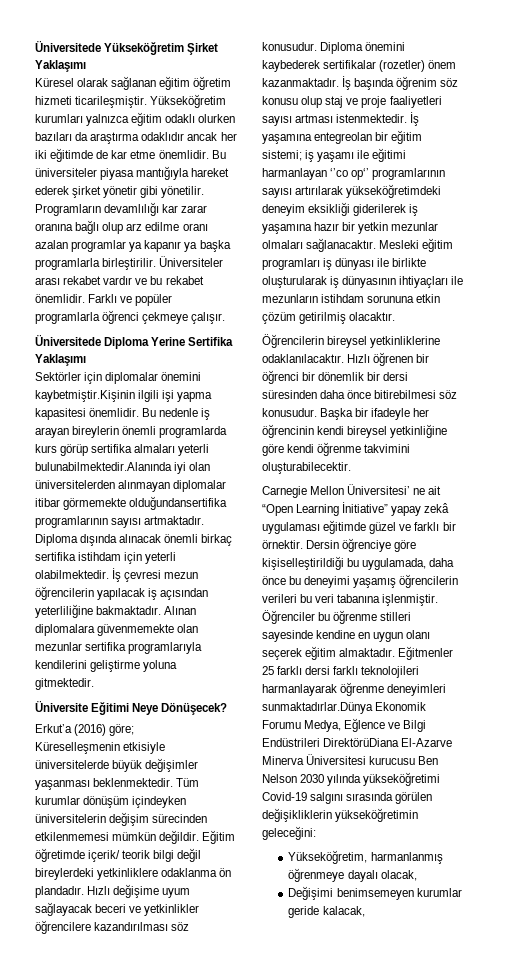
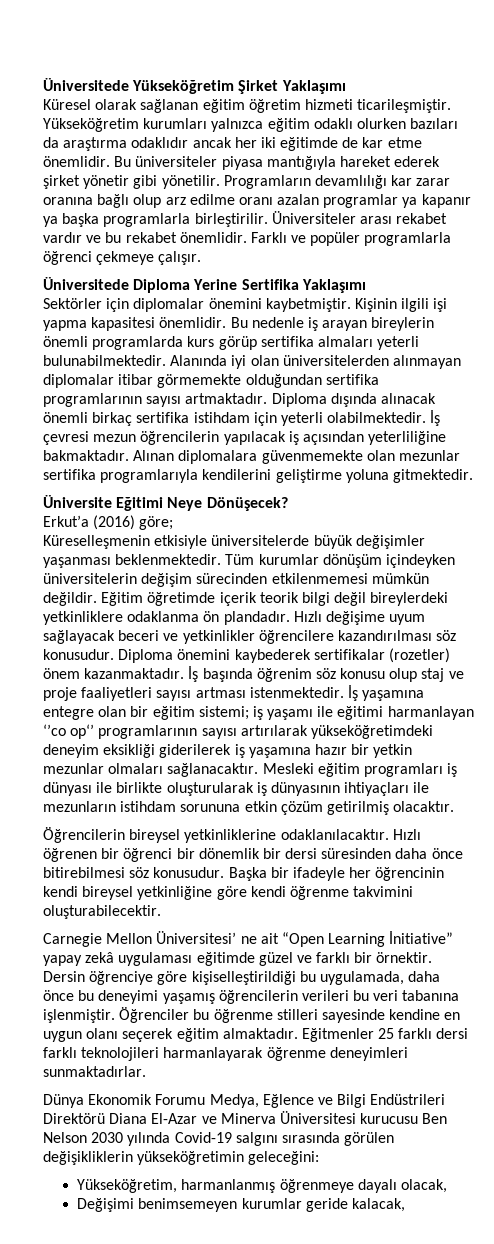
[35,390,135,402] kaybetmiştir.Kişinin -> [265,298,397,312] kaybetmiştir. Kişinin
[35,462,172,471] bulunabilmektedir.Alanında -> [43,355,228,366] bulunabilmektedir. Alanında
[129,496,228,510] olduğundansertifika -> [245,374,379,388] olduğundan sertifika
[88,850,121,862] içerik/ -> [219,592,257,606] içerik
[314,132,373,144] entegreolan -> [43,706,127,720] entegre olan
[262,702,373,714] sunmaktadırlar.Dünya -> [43,1066,146,1077] [43,1094,84,1108] sunmaktadırlar. // Dünya
[323,738,453,747] DirektörüDiana El-Azarve -> [43,1113,217,1124] Direktörü Diana El-Azar ve
[363,772,441,786] yükseköğretimi -> (171, 1139) none

